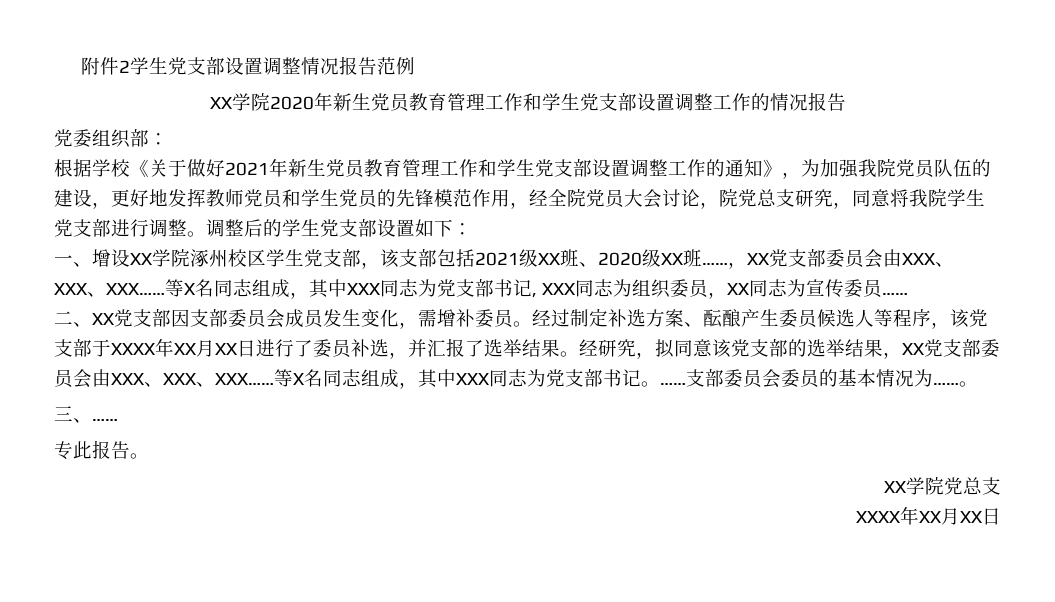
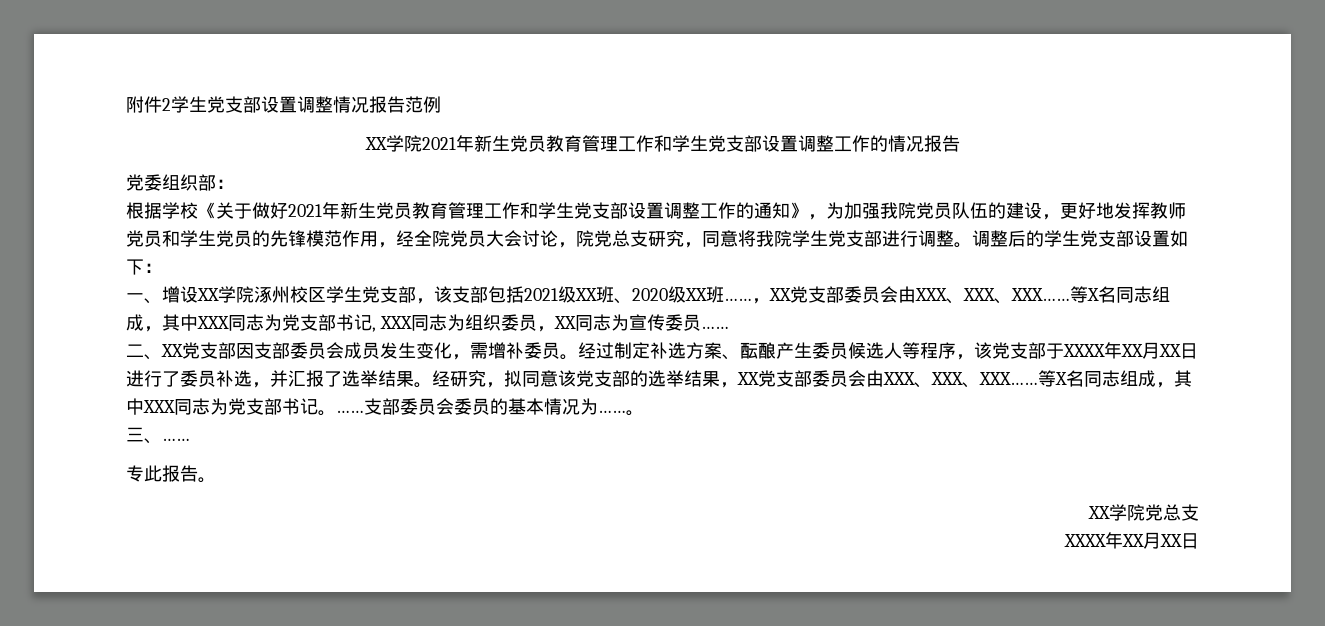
[269,96,314,110] 2020 -> [421,137,456,150] 2021

